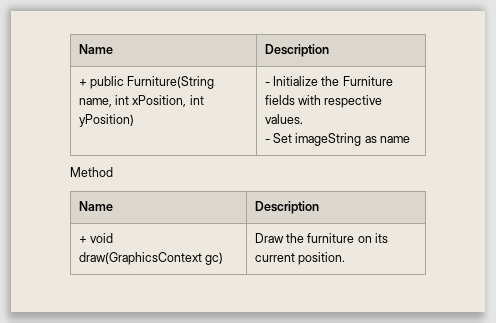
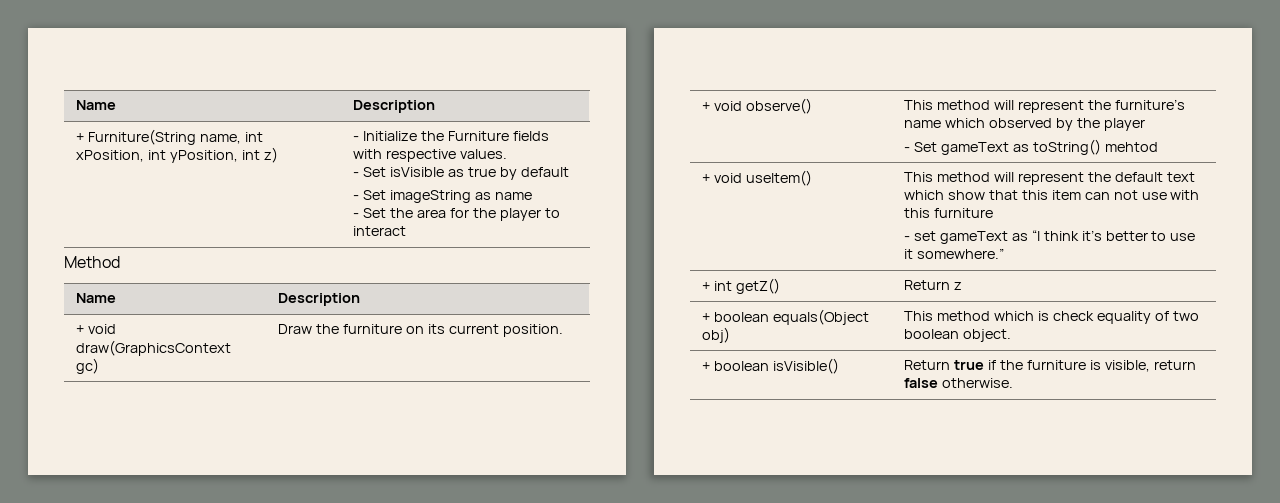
[78,44,113,54] [264,44,329,57] [78,76,124,89] Name | Description // + public -> [76,100,117,110] [353,100,436,113] [76,133,85,142] Name | Description // +
[78,114,134,127] yPosition) -> [169,147,278,163] yPosition, int z)
(303, 119) none -> [353,167,569,180] // - Set isVisible as true by default
(411, 139) none -> [353,208,560,221] [353,226,407,236] // - Set the area for the player to interact
(345, 258) none -> [702,98,812,114] [904,99,1185,113] [904,118,1145,131] [904,139,1158,155] [702,170,812,186] [904,172,1195,185] [904,190,1200,200] [904,208,994,218] [904,230,1196,244] [904,248,1005,259] [702,278,780,294] [904,280,963,290] [702,309,869,325] [702,327,731,343] [904,311,1199,324] [904,329,1012,342] [702,358,839,374] [904,360,1196,372] [904,378,1014,388] // + void observe() | This method will represent the furniture’s name which observed by the player // - Set gameText as toString() mehtod // + void useItem() | This method will represent the default text which show that this item can not use with this furniture // - set gameText as “I think it’s better to use it somewhere.” // + int getZ() | Return z // + boolean equals(Object obj) | This method which is check equality of two boolean object. // + boolean isVisible() | Return true if the furniture is visible, return false otherwise.

